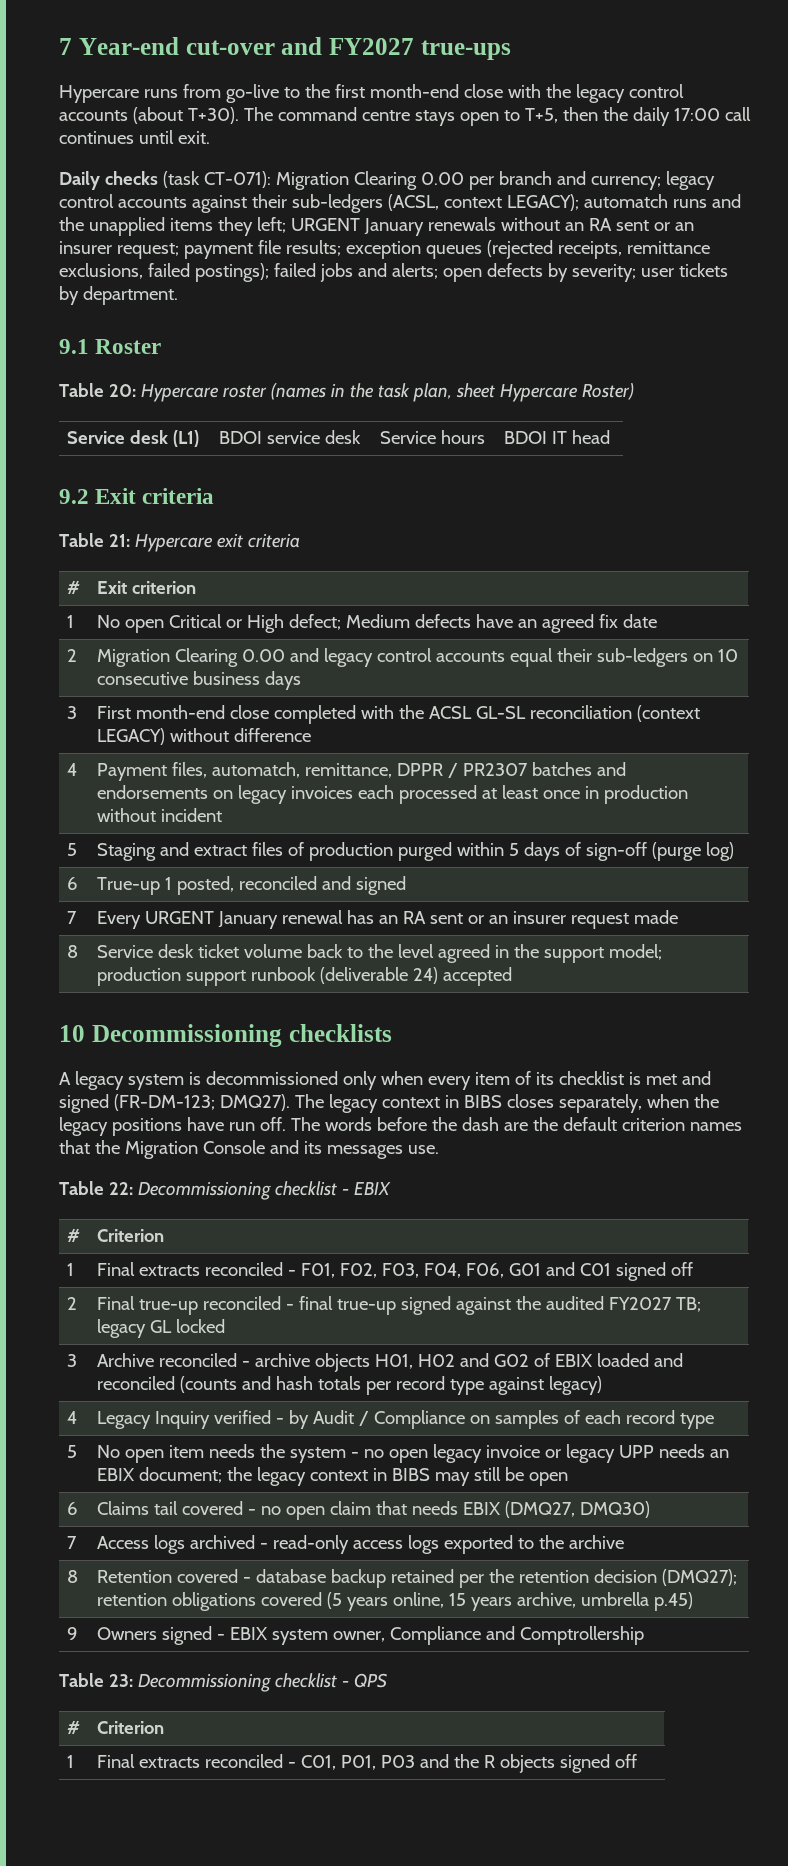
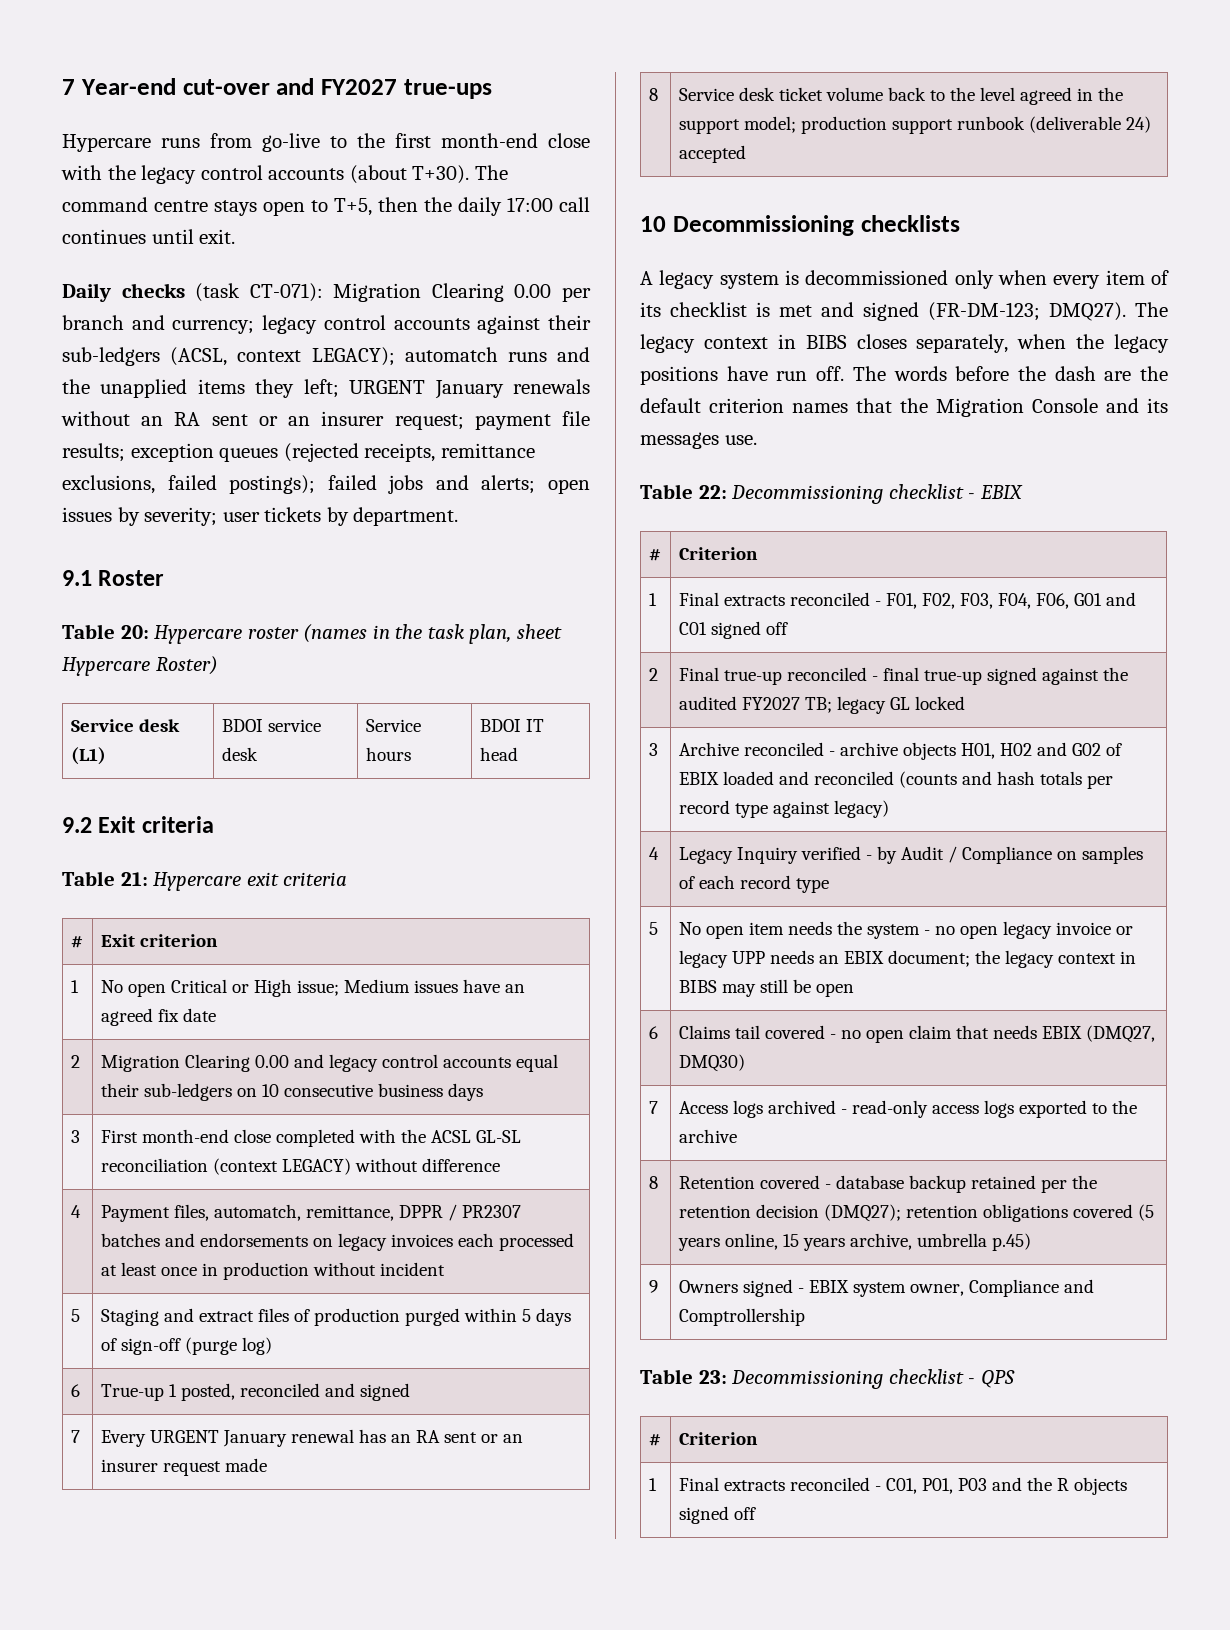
[486,263,543,277] defects -> [62,507,112,522] issues
[289,614,472,630] defect; Medium defects -> [296,979,458,996] issue; Medium issues

